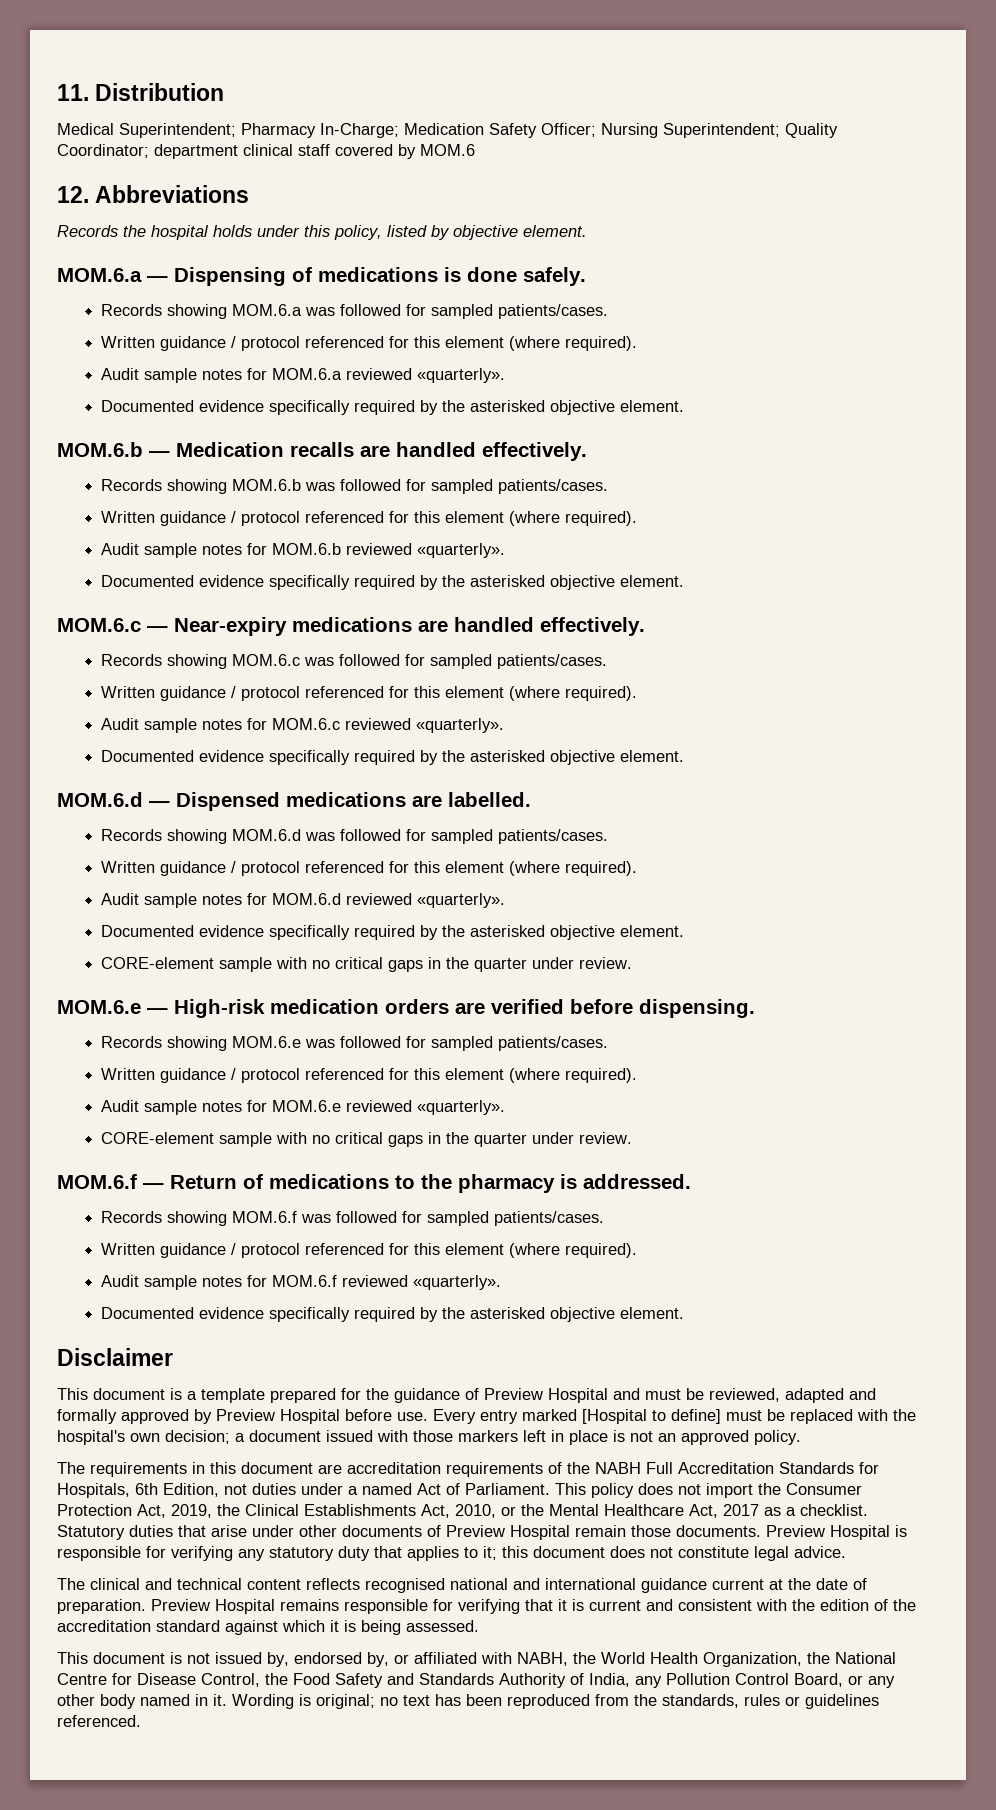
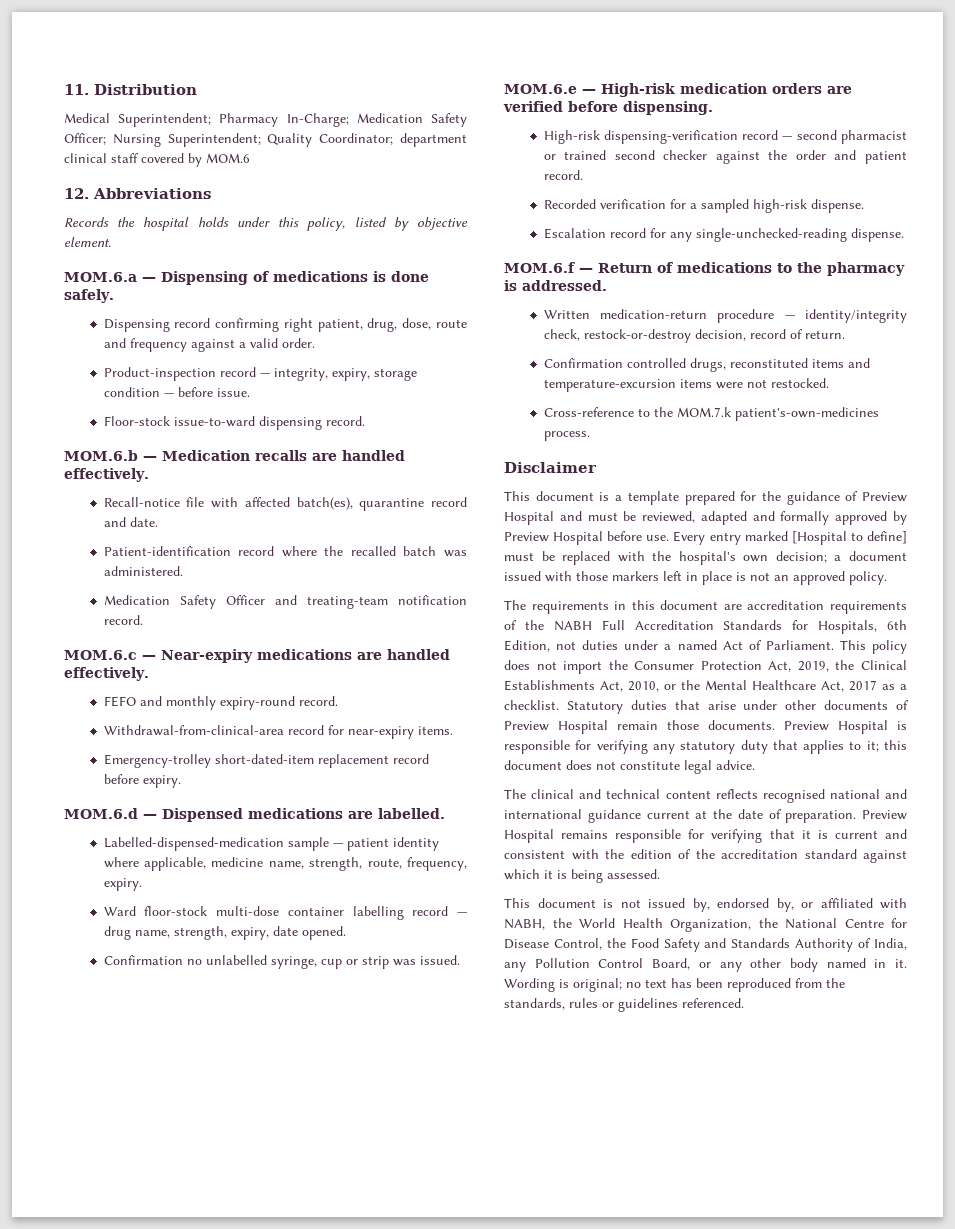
[100,304,608,319] [100,336,637,351] [100,368,505,383] [100,400,684,415] Records showing MOM.6.a was followed for sampled patients/cases. // Written guidance / protocol referenced for this element (where required). // Audit sample notes for MOM.6.a reviewed «quarterly». // Documented evidence specifically required by the asterisked objective element. -> [103,318,468,332] [103,338,315,352] [103,367,417,381] [103,387,250,397] [103,416,365,430] Dispensing record confirming right patient, drug, dose, route and frequency against a valid order. // Product-inspection record — integrity, expiry, storage condition — before issue. // Floor-stock issue-to-ward dispensing record.
[100,479,608,494] [100,511,637,526] [100,543,505,558] [100,575,684,590] Records showing MOM.6.b was followed for sampled patients/cases. // Written guidance / protocol referenced for this element (where required). // Audit sample notes for MOM.6.b reviewed «quarterly». // Documented evidence specifically required by the asterisked objective element. -> [103,497,468,511] [103,517,158,527] [103,546,467,557] [103,566,183,576] [103,595,467,609] [103,615,143,625] Recall-notice file with affected batch(es), quarantine record and date. // Patient-identification record where the recalled batch was administered. // Medication Safety Officer and treating-team notification record.
[100,654,607,669] [100,686,637,701] [100,718,504,733] [100,750,684,765] Records showing MOM.6.c was followed for sampled patients/cases. // Written guidance / protocol referenced for this element (where required). // Audit sample notes for MOM.6.c reviewed «quarterly». // Documented evidence specifically required by the asterisked objective element. -> [103,696,338,710] [103,725,453,739] [103,754,429,768] [103,774,181,788] FEFO and monthly expiry-round record. // Withdrawal-from-clinical-area record for near-expiry items. // Emergency-trolley short-dated-item replacement record before expiry.
[100,829,608,844] [100,861,637,876] [100,893,505,908] [100,925,684,940] [100,957,632,972] Records showing MOM.6.d was followed for sampled patients/cases. // Written guidance / protocol referenced for this element (where required). // Audit sample notes for MOM.6.d reviewed «quarterly». // Documented evidence specifically required by the asterisked objective element. // CORE-element sample with no critical gaps in the quarter under review. -> [103,837,439,851] [103,857,467,871] [103,878,142,891] [103,906,468,920] [103,926,346,940] [103,955,460,969] Labelled-dispensed-medication sample — patient identity where applicable, medicine name, strength, route, frequency, expiry. // Ward floor-stock multi-dose container labelling record — drug name, strength, expiry, date opened. // Confirmation no unlabelled syringe, cup or strip was issued.
[100,1036,608,1051] [100,1068,637,1083] [100,1100,505,1115] [100,1132,632,1147] Records showing MOM.6.e was followed for sampled patients/cases. // Written guidance / protocol referenced for this element (where required). // Audit sample notes for MOM.6.e reviewed «quarterly». // CORE-element sample with no critical gaps in the quarter under review. -> [543,130,907,144] [543,150,907,164] [543,170,583,180] [543,199,864,213] [543,228,904,242] High-risk dispensing-verification record — second pharmacist or trained second checker against the order and patient record. // Recorded verification for a sampled high-risk dispense. // Escalation record for any single-unchecked-reading dispense.
[100,1211,604,1226] [100,1243,637,1258] [100,1275,501,1290] [100,1307,684,1322] Records showing MOM.6.f was followed for sampled patients/cases. // Written guidance / protocol referenced for this element (where required). // Audit sample notes for MOM.6.f reviewed «quarterly». // Documented evidence specifically required by the asterisked objective element. -> [543,309,907,323] [543,329,845,343] [543,358,870,372] [543,378,829,392] [543,407,879,421] [543,431,590,441] Written medication-return procedure — identity/integrity check, restock-or-destroy decision, record of return. // Confirmation controlled drugs, reconstituted items and temperature-excursion items were not restocked. // Cross-reference to the MOM.7.k patient's-own-medicines process.

